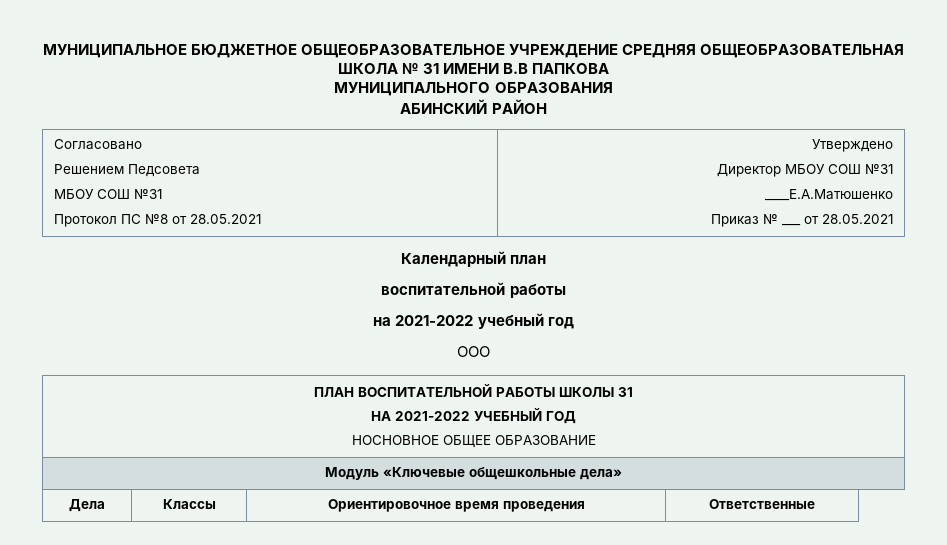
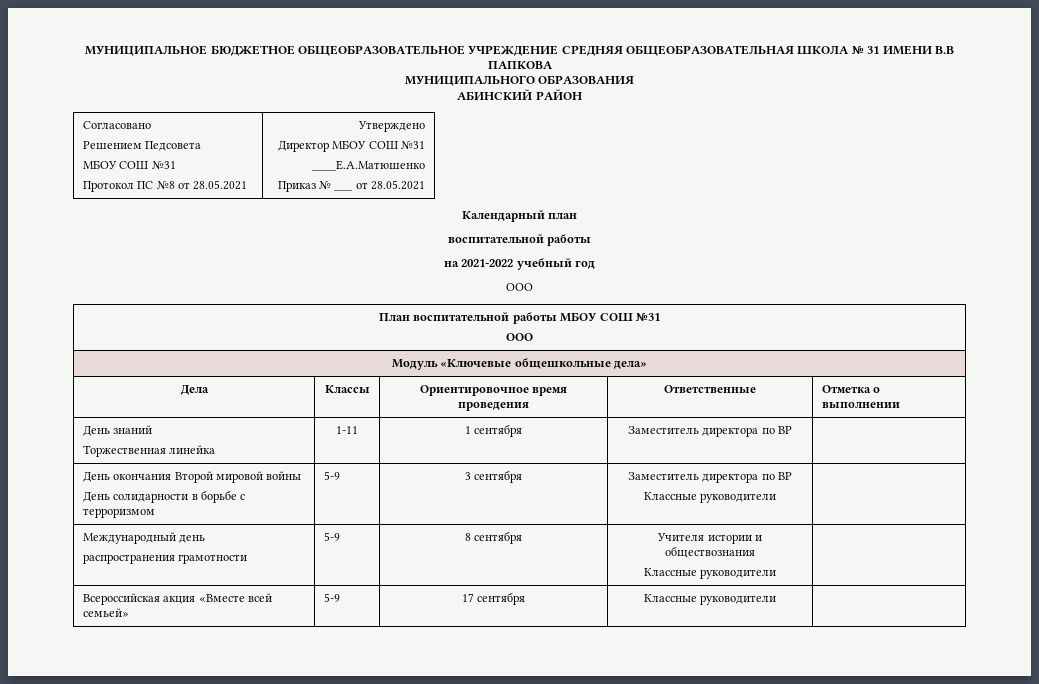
[314,384,633,397] [371,408,576,424] [351,435,596,448] ПЛАН ВОСПИТАТЕЛЬНОЙ РАБОТЫ ШКОЛЫ 31 // НА 2021-2022 УЧЕБНЫЙ ГОД // НОСНОВНОЕ ОБЩЕЕ ОБРАЗОВАНИЕ -> [379,312,660,324] [506,333,533,341] План воспитательной работы МБОУ СОШ №31 // ООО
(815, 504) none -> [821,385,881,393] [821,402,900,408] [82,425,153,436] [82,445,216,457] [336,426,358,434] [464,424,523,437] [627,426,793,437] [82,471,302,483] [82,490,246,503] [82,508,155,518] [323,471,340,480] [464,470,523,483] [627,472,793,483] [643,492,777,503] [82,532,206,544] [82,554,248,564] [323,532,340,541] [464,531,523,544] [657,533,762,544] [665,546,755,558] [643,568,777,579] [82,593,272,605] [82,608,129,617] [323,593,340,602] [461,592,526,605] [643,594,777,605] | Отметка о выполнении // День знаний // Торжественная линейка | 1-11 | 1 сентября | Заместитель директора по ВР | // День окончания Второй мировой войны // День солидарности в борьбе с терроризмом | 5-9 | 3 сентября | Заместитель директора по ВР // Классные руководители | // Международный день // распространения грамотности | 5-9 | 8 сентября | Учителя истории и обществознания // Классные руководители | // Всероссийская акция «Вместе всей семьей» | 5-9 | 17 сентября | Классные руководители |

